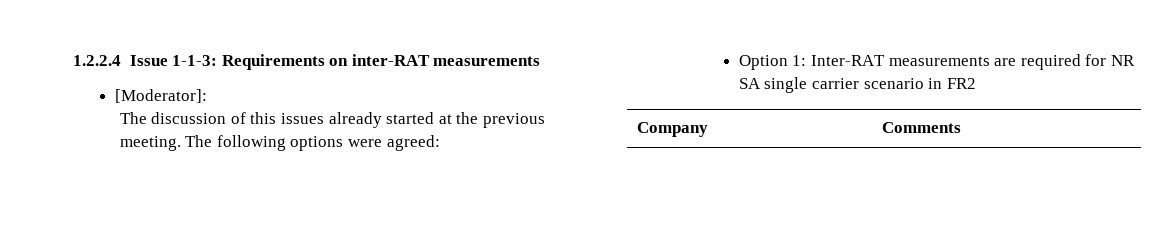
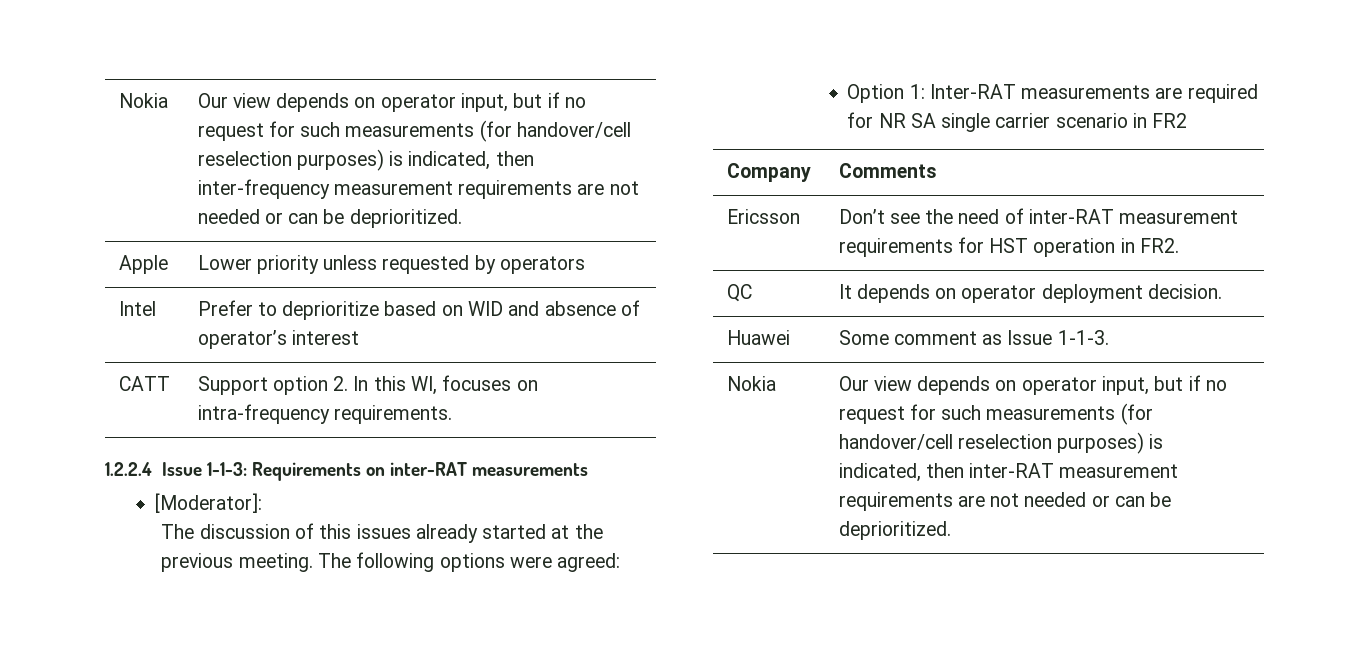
(73, 60) none -> [118,93,168,108] [197,92,586,112] [197,120,631,142] [197,149,534,171] [197,179,639,199] [197,209,462,228] [118,255,168,274] [197,255,585,274] [118,301,156,316] [197,300,640,320] [197,330,359,349] [118,376,170,391] [197,375,538,395] [197,404,452,424] Nokia | Our view depends on operator input, but if no request for such measurements (for handover/cell reselection purposes) is indicated, then inter-frequency measurement requirements are not needed or can be deprioritized. // Apple | Lower priority unless requested by operators // Intel | Prefer to deprioritize based on WID and absence of operator’s interest // CATT | Support option 2. In this WI, focuses on intra-frequency requirements. //
(962, 127) none -> [726,209,800,224] [838,208,1239,224] [838,237,1179,257] [726,284,752,302] [838,284,1222,303] [726,330,790,345] [838,330,1109,345] [726,376,776,391] [838,375,1227,395] [838,403,1153,425] [838,432,1164,454] [838,463,1179,482] [838,492,1172,511] [838,521,951,540] // Ericsson | Don’t see the need of inter-RAT measurement requirements for HST operation in FR2. // QC | It depends on operator deployment decision. // Huawei | Some comment as Issue 1-1-3. // Nokia | Our view depends on operator input, but if no request for such measurements (for handover/cell reselection purposes) is indicated, then inter-RAT measurement requirements are not needed or can be deprioritized.

